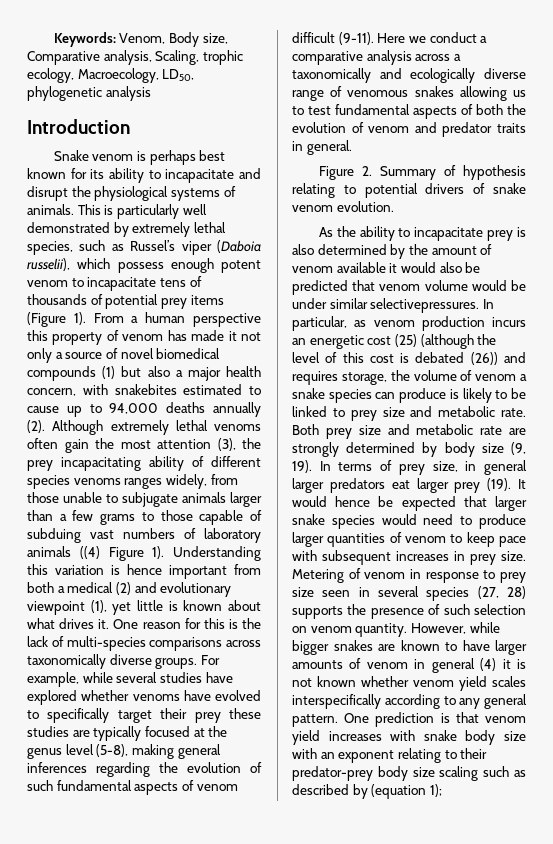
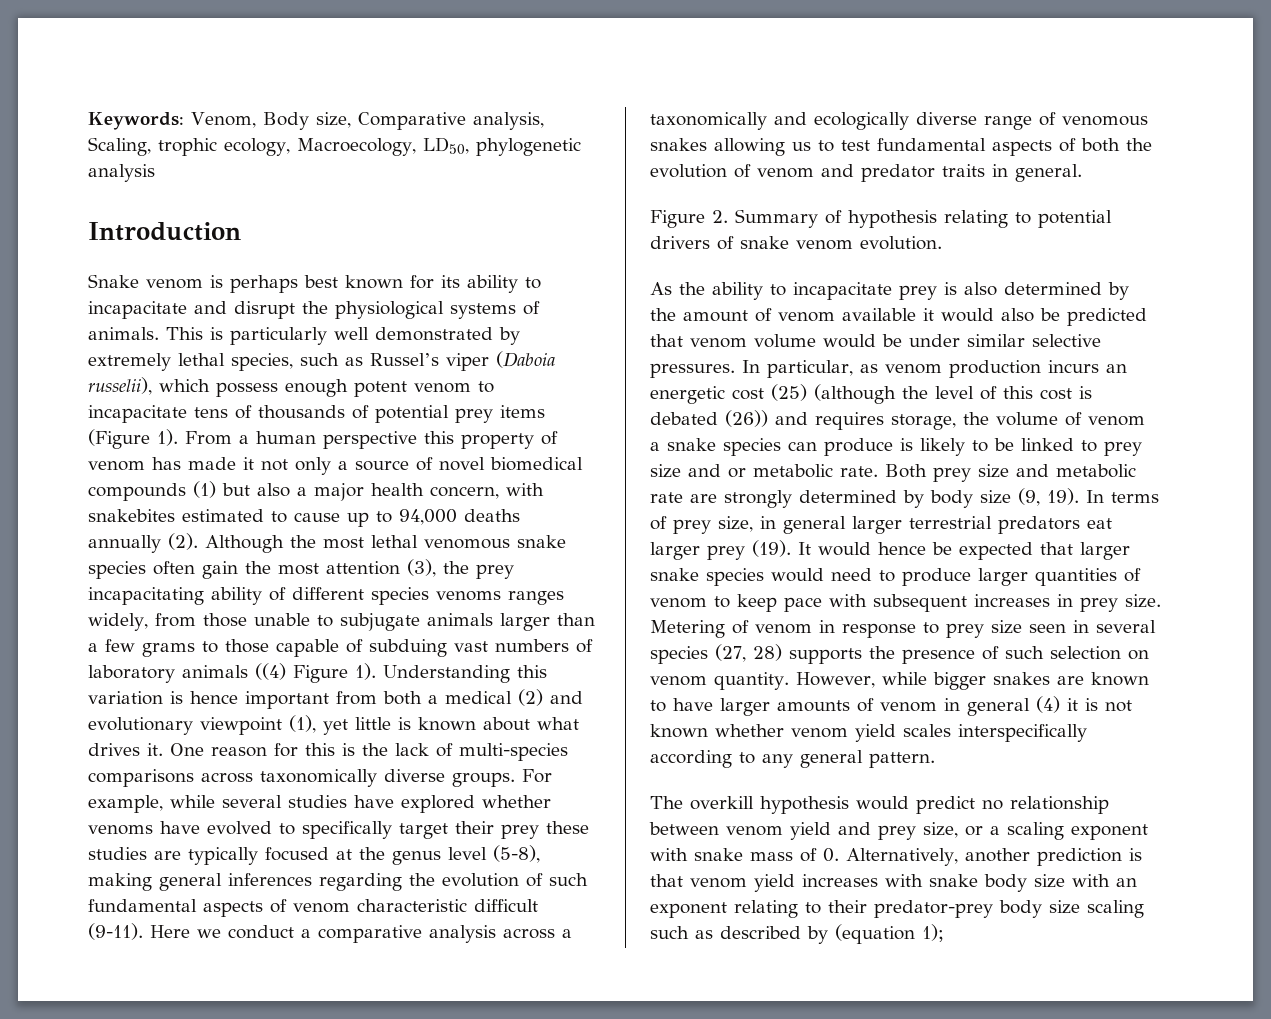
[110,420,261,435] extremely lethal venoms -> [290,535,566,549] [88,561,146,579] the most lethal venomous snake species
(238, 787) none -> [357,899,467,912] characteristic
[370,298,480,313] selectivepressures. -> [1032,334,1101,347] [650,363,735,378] selective pressures.
(433, 411) none -> [728,468,746,478] or
(324, 485) none -> [909,516,992,529] terrestrial
[344,713,370,723] One -> [650,796,1109,814] [649,822,1148,840] [650,848,1030,866] // The overkill hypothesis would predict no relationship between venom yield and prey size, or a scaling exponent with snake mass of 0. Alternatively, another

